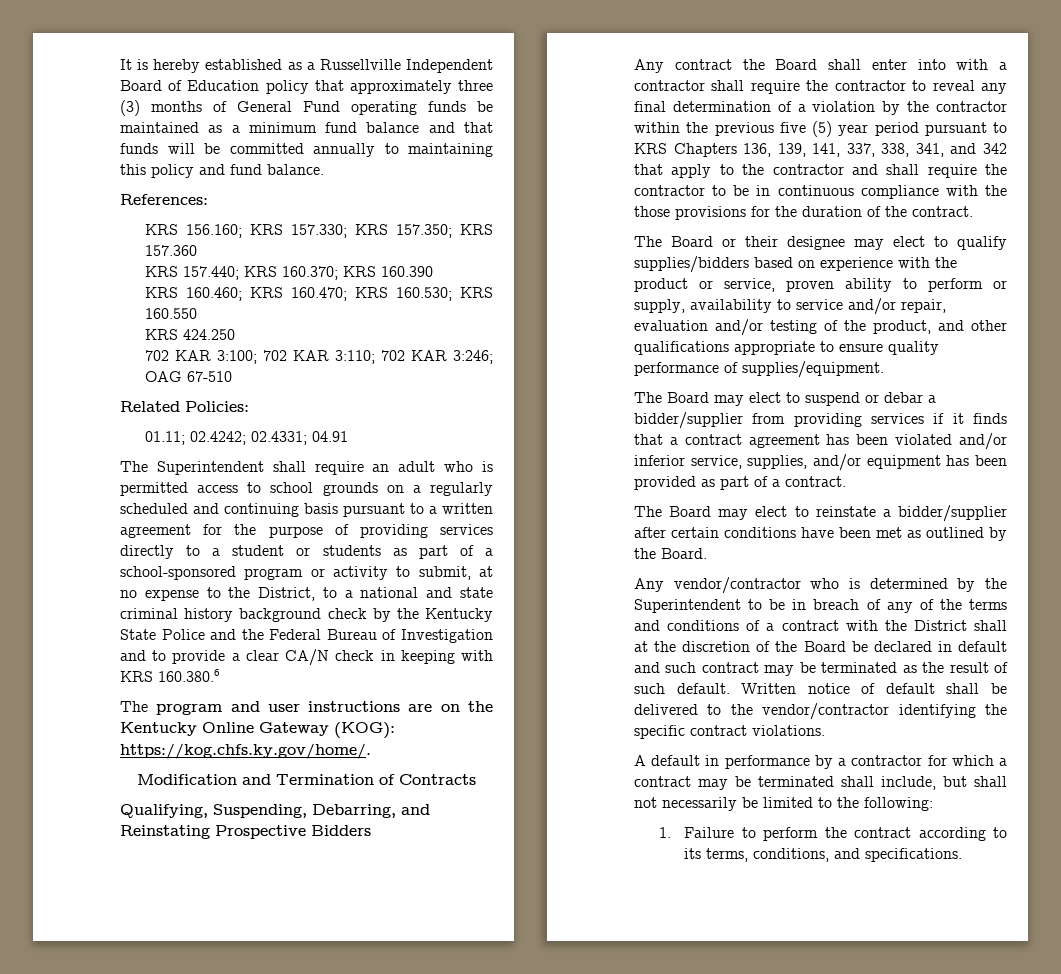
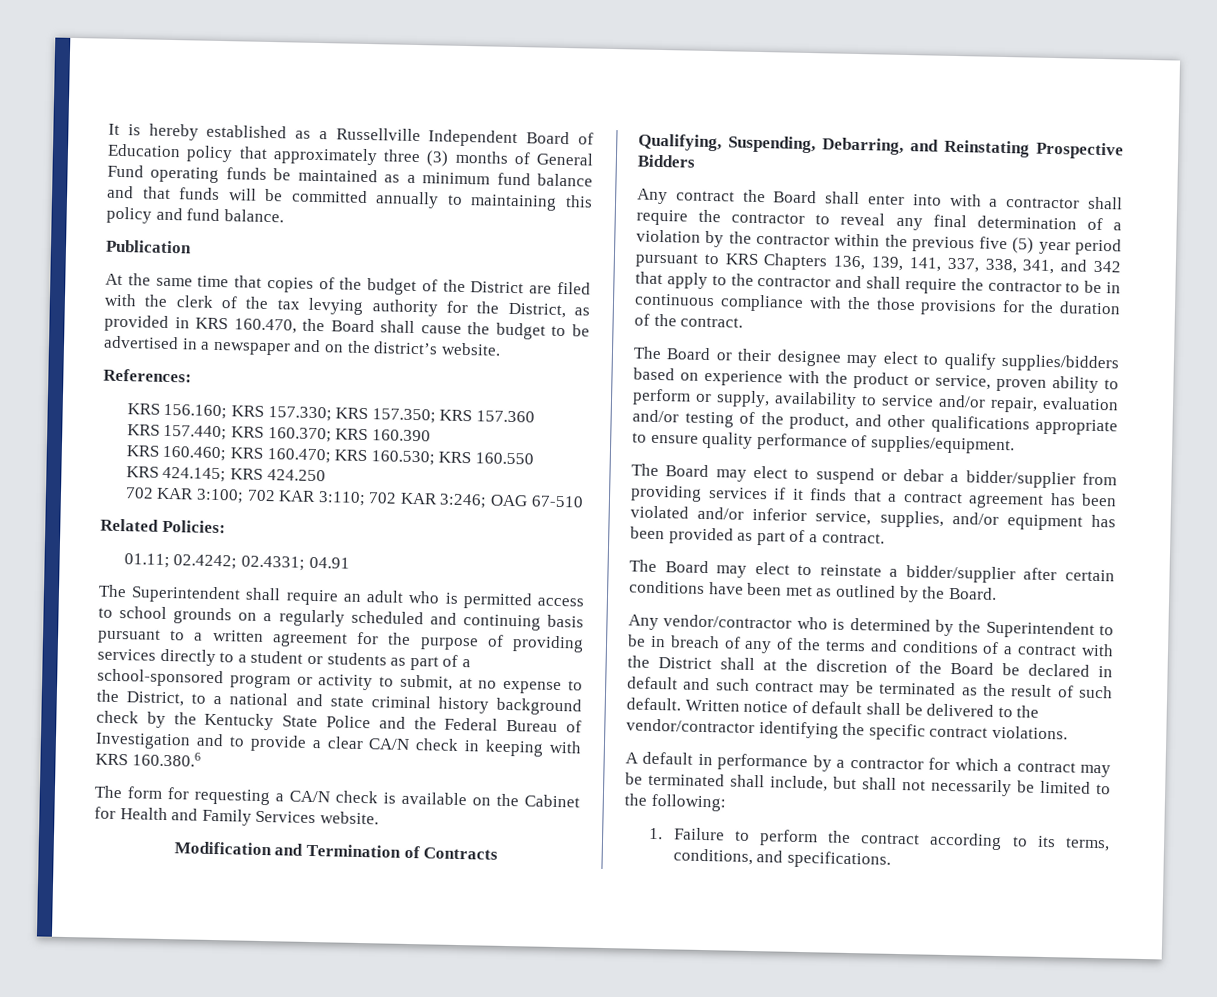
(324, 169) none -> [105,239,192,254] [105,273,591,296] [104,293,590,319] [104,314,590,340] [103,335,501,356] // Publication // At the same time that copies of the budget of the District are filed with the clerk of the tax levying authority for the District, as provided in KRS 160.470, the Board shall cause the budget to be advertised in a newspaper and on the district’s website.
(179, 334) none -> [162,466,263,483] 424.145; KRS
[156,701,493,715] [120,722,395,739] [120,743,371,759] program and user instructions are on the Kentucky Online Gateway (KOG): https://kog.chfs.ky.gov/home/. -> [127,786,580,808] [94,806,379,826] form for requesting a CA/N check is available on the Cabinet for Health and Family Services website.

